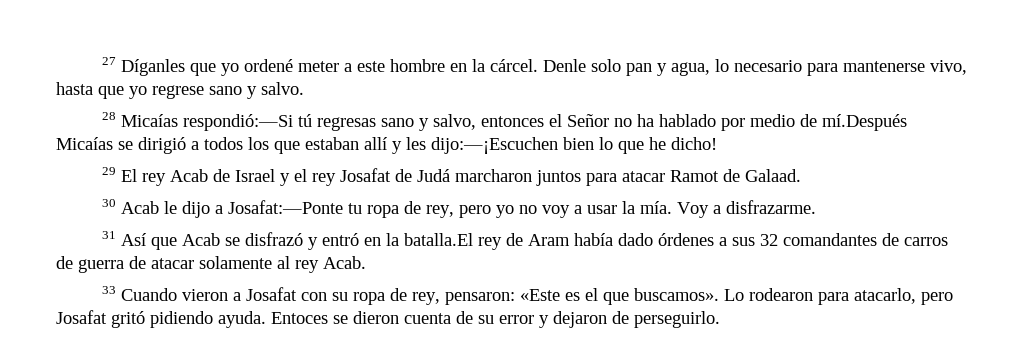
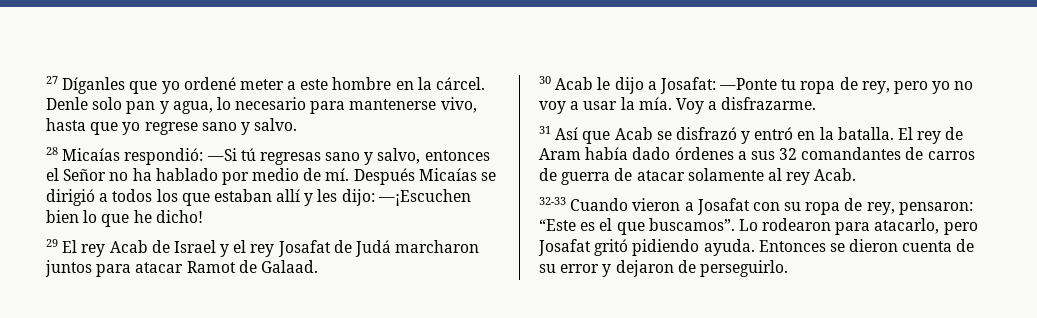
[182,114,293,131] respondió:—Si -> [124,148,237,165] respondió: —Si
[821,114,907,131] mí.Después -> [325,168,415,185] mí. Después
[431,137,558,154] dijo:—¡Escuchen -> [341,189,471,206] dijo: —¡Escuchen
[227,200,343,214] Josafat:—Ponte -> [659,77,778,94] Josafat: —Ponte
[403,233,473,246] batalla.El -> [837,127,914,140] batalla. El
[101,286,116,294] 33 -> [539,197,566,205] 32-33
[519,289,560,301] «Este -> [539,219,576,231] “Este
[633,288,719,301] buscamos». -> [648,218,735,231] buscamos”.
[271,312,328,324] Entoces -> [758,240,826,252] Entonces

